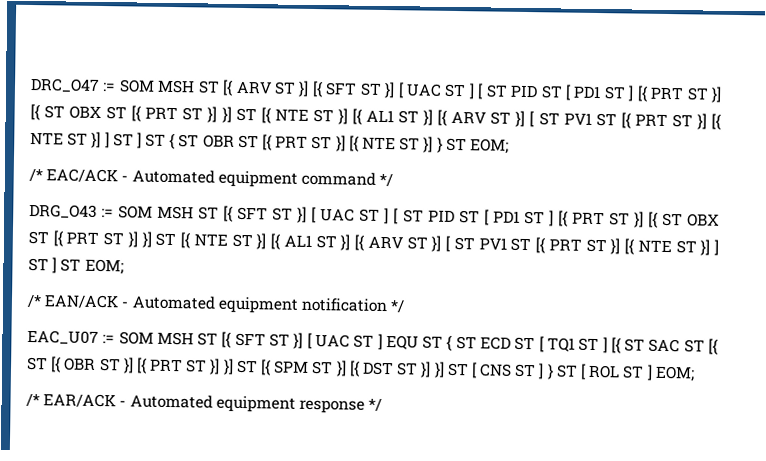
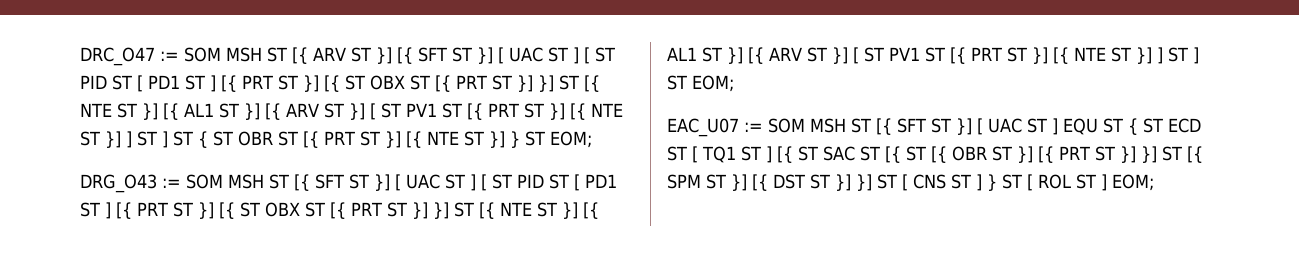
[29,168,394,188] // /* EAC/ACK - Automated equipment command */ -> (592, 139) none
[27,293,406,314] // /* EAN/ACK - Automated equipment notification */ -> (734, 83) none
[26,392,383,414] // /* EAR/ACK - Automated equipment response */ -> (1154, 182) none

